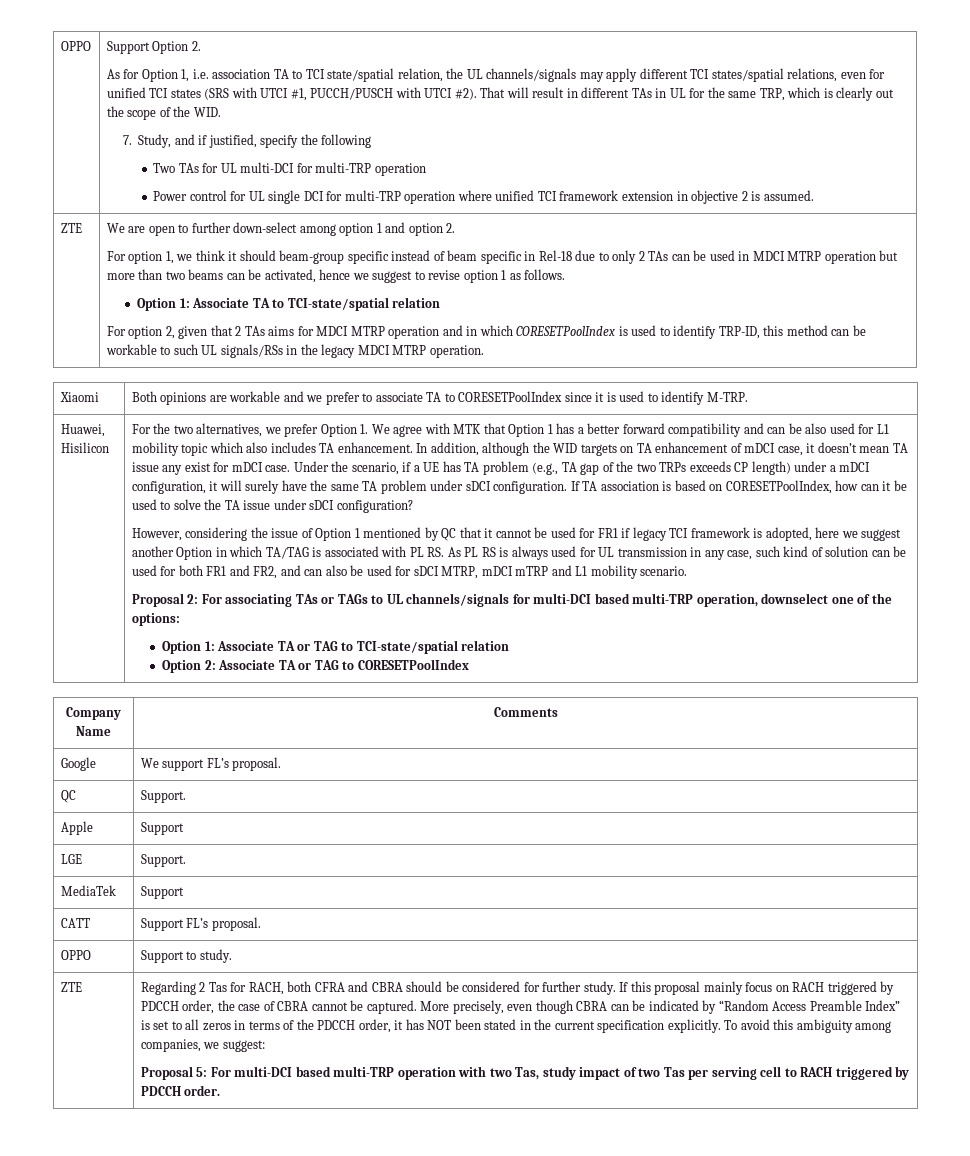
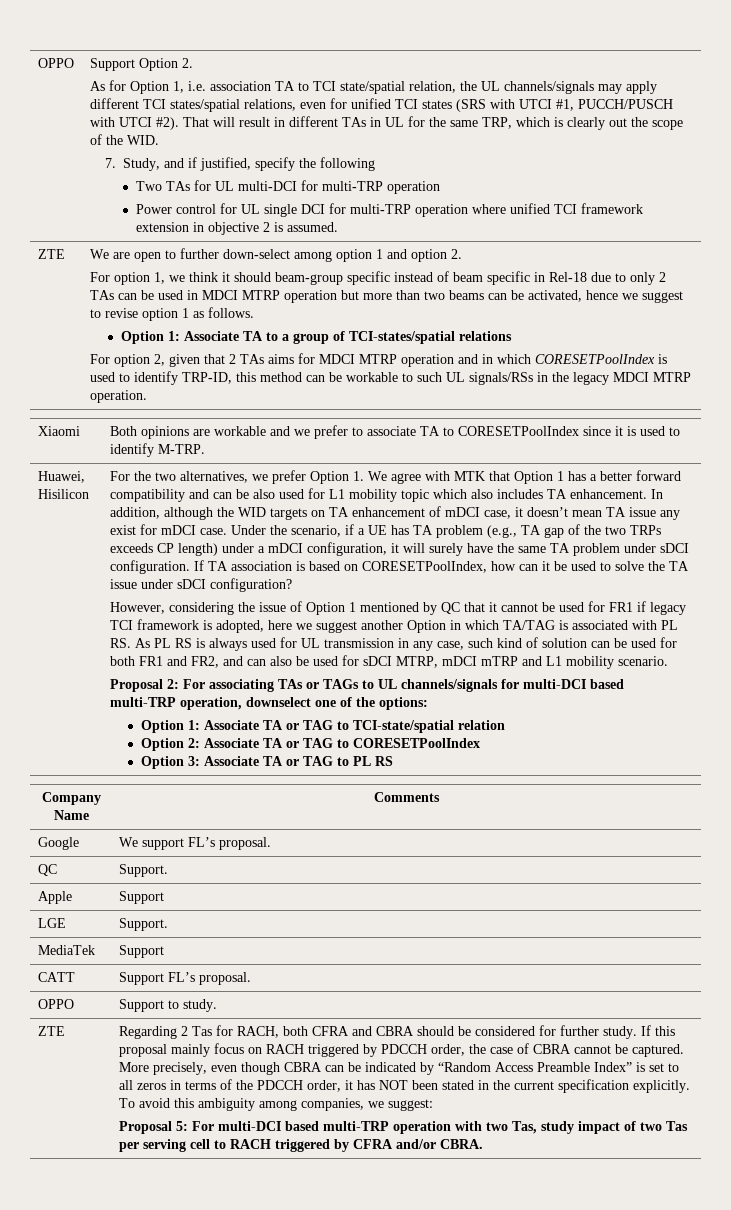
[287,297,441,311] TCI-state/spatial relation -> [281,331,512,344] a group of TCI-states/spatial relations
(469, 664) none -> [140,756,393,769] // Option 3: Associate TA or TAG to PL RS
[140,1085,221,1096] PDCCH order. -> [352,1139,483,1149] CFRA and/or CBRA.

